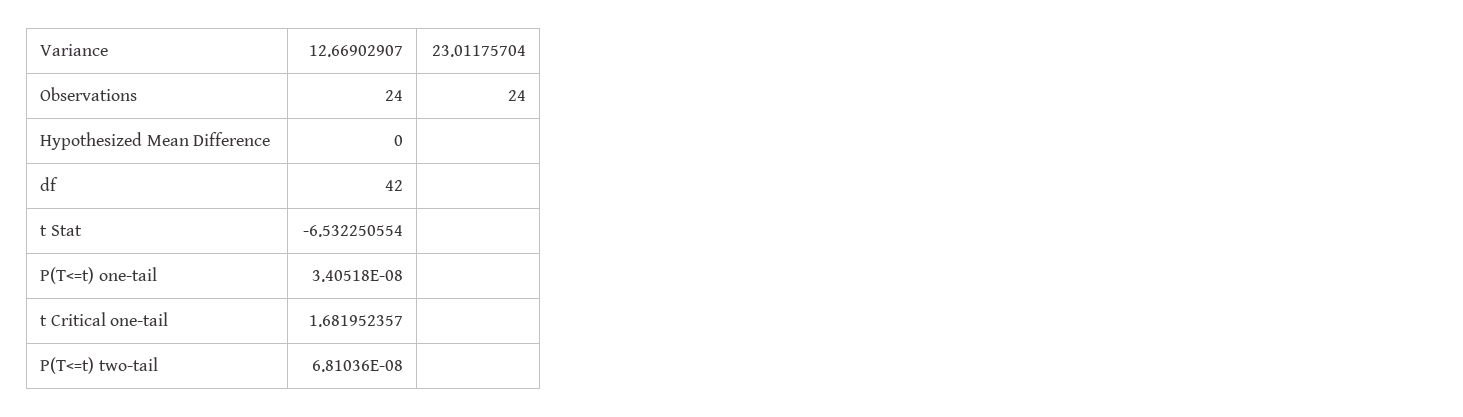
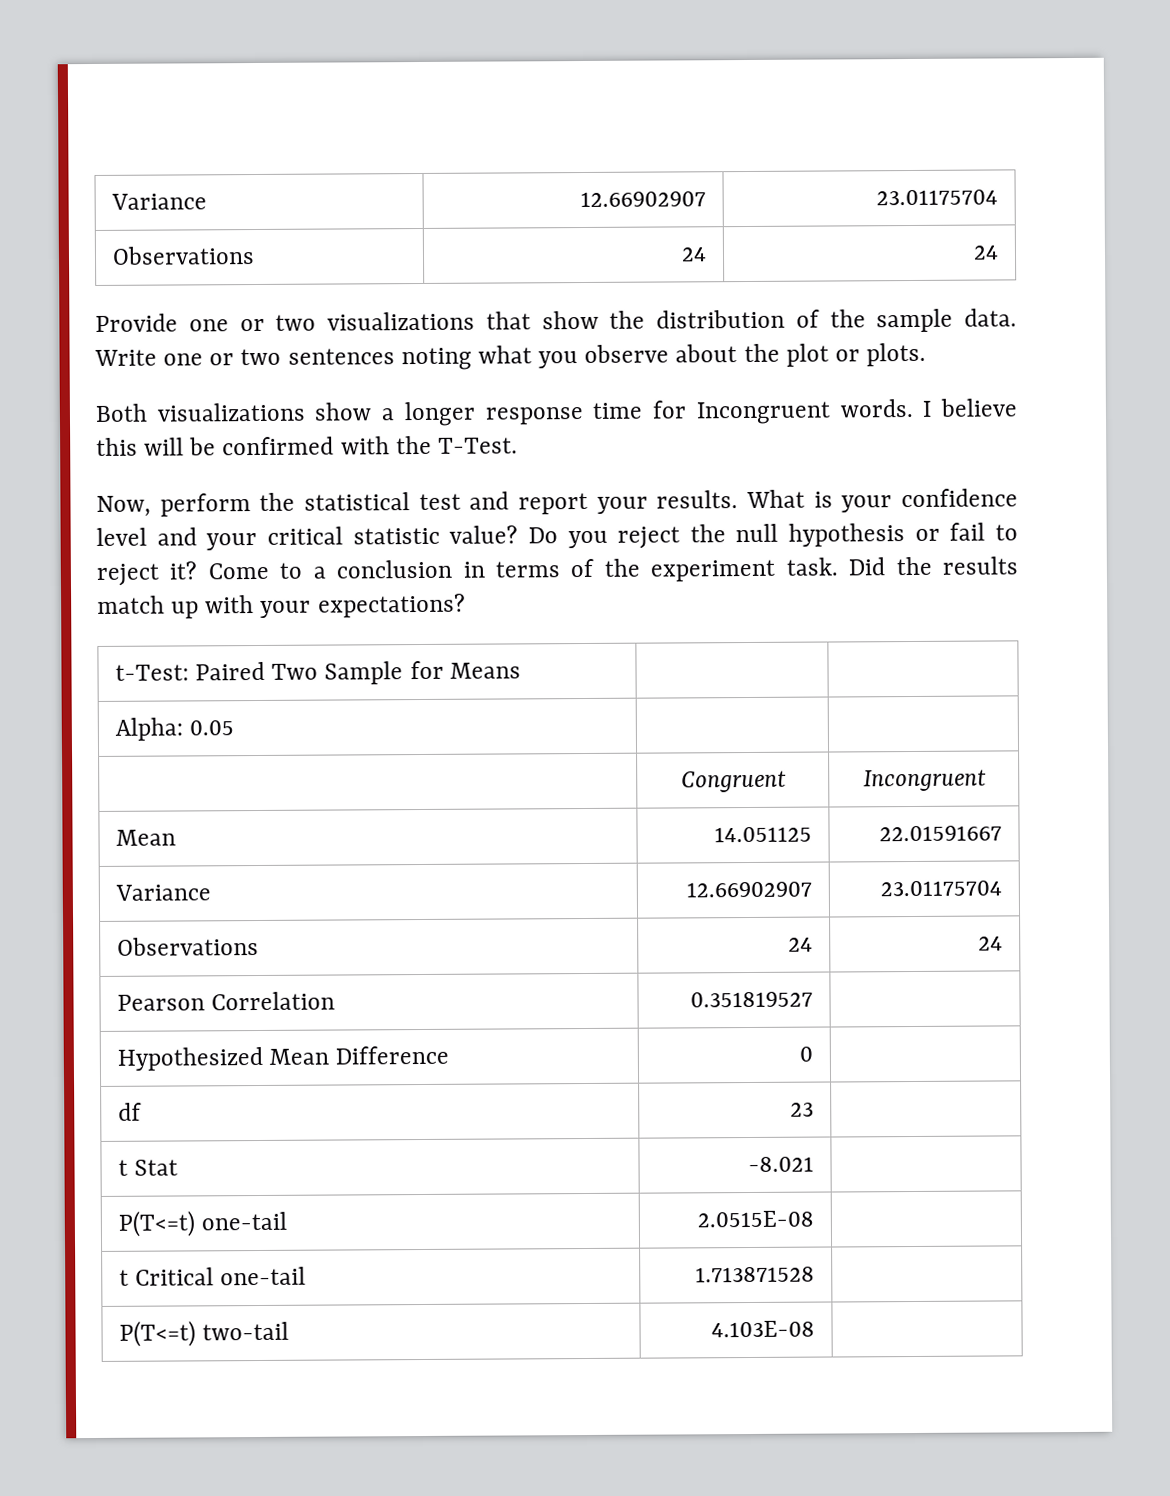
[39,44,108,56] [309,45,404,57] [432,45,527,57] [39,87,137,101] [385,90,404,101] [508,90,527,101] Variance | 12.66902907 | 23.01175704 // Observations | 24 | 24 -> [110,193,207,210] [580,191,707,208] [876,189,999,206] [111,246,255,265] [681,247,708,262] [973,245,1000,260] [95,308,1017,333] [94,342,927,371] [95,398,1018,427] [96,435,518,456] [96,488,1018,517] [96,522,1018,551] [96,556,1019,586] [97,593,466,619] [114,660,521,685] [114,717,235,741] [680,770,787,793] [862,769,987,792] [115,829,176,846] [714,826,813,843] [879,825,1003,842] [114,884,211,901] [686,881,813,898] [880,880,1003,897] [116,937,259,956] [788,937,814,952] [978,936,1004,951] [116,991,336,1011] [690,991,814,1008] Variance | 12.66902907 | 23.01175704 // Observations | 24 | 24 // Provide one or two visualizations that show the distribution of the sample data. Write one or two sentences noting what you observe about the plot or plots. // Both visualizations show a longer response time for Incongruent words. I believe this will be confirmed with the T-Test. // Now, perform the statistical test and report your results. What is your confidence level and your critical statistic value? Do you reject the null hypothesis or fail to reject it? Come to a conclusion in terms of the experiment task. Did the results match up with your expectations? // t-Test: Paired Two Sample for Means | | // Alpha: 0.05 | | // | Congruent | Incongruent // Mean | 14.051125 | 22.01591667 // Variance | 12.66902907 | 23.01175704 // Observations | 24 | 24 // Pearson Correlation | 0.351819527 |
[385,180,404,191] 42 -> [790,1102,815,1117] 23
[303,225,404,237] -6.532250554 -> [748,1156,815,1173] -8.021
[312,270,404,282] 3.40518E-08 -> [697,1210,815,1228] 2.0515E-08
[309,315,404,327] 1.681952357 -> [695,1266,816,1283] 1.713871528
[312,360,404,372] 6.81036E-08 -> [711,1320,816,1338] 4.103E-08

